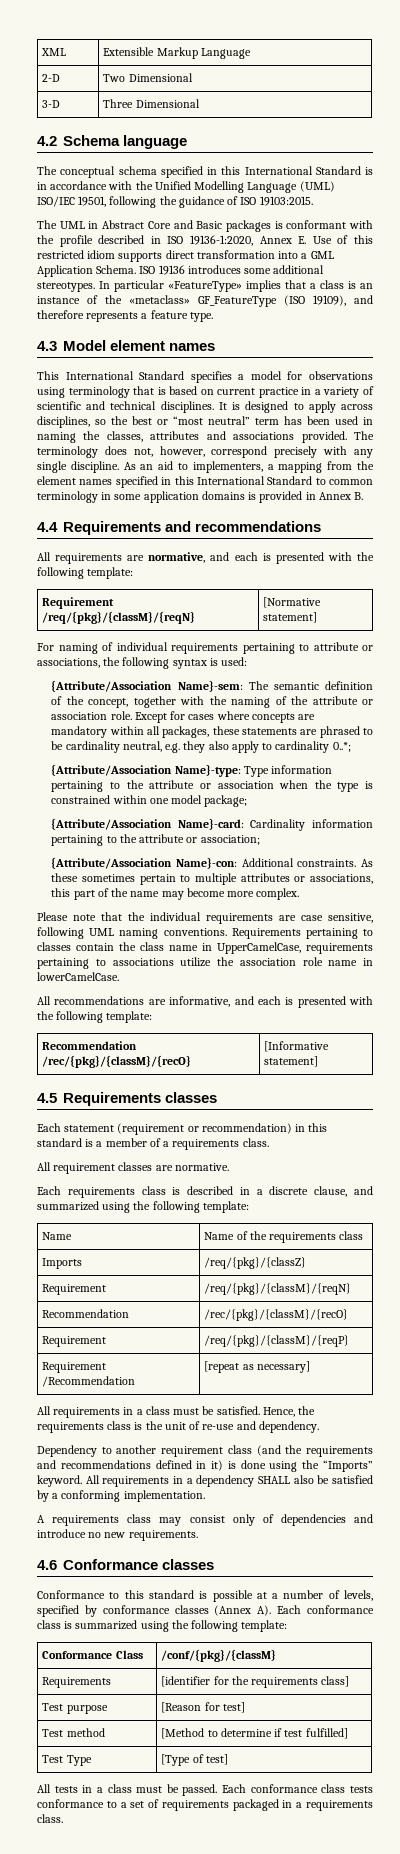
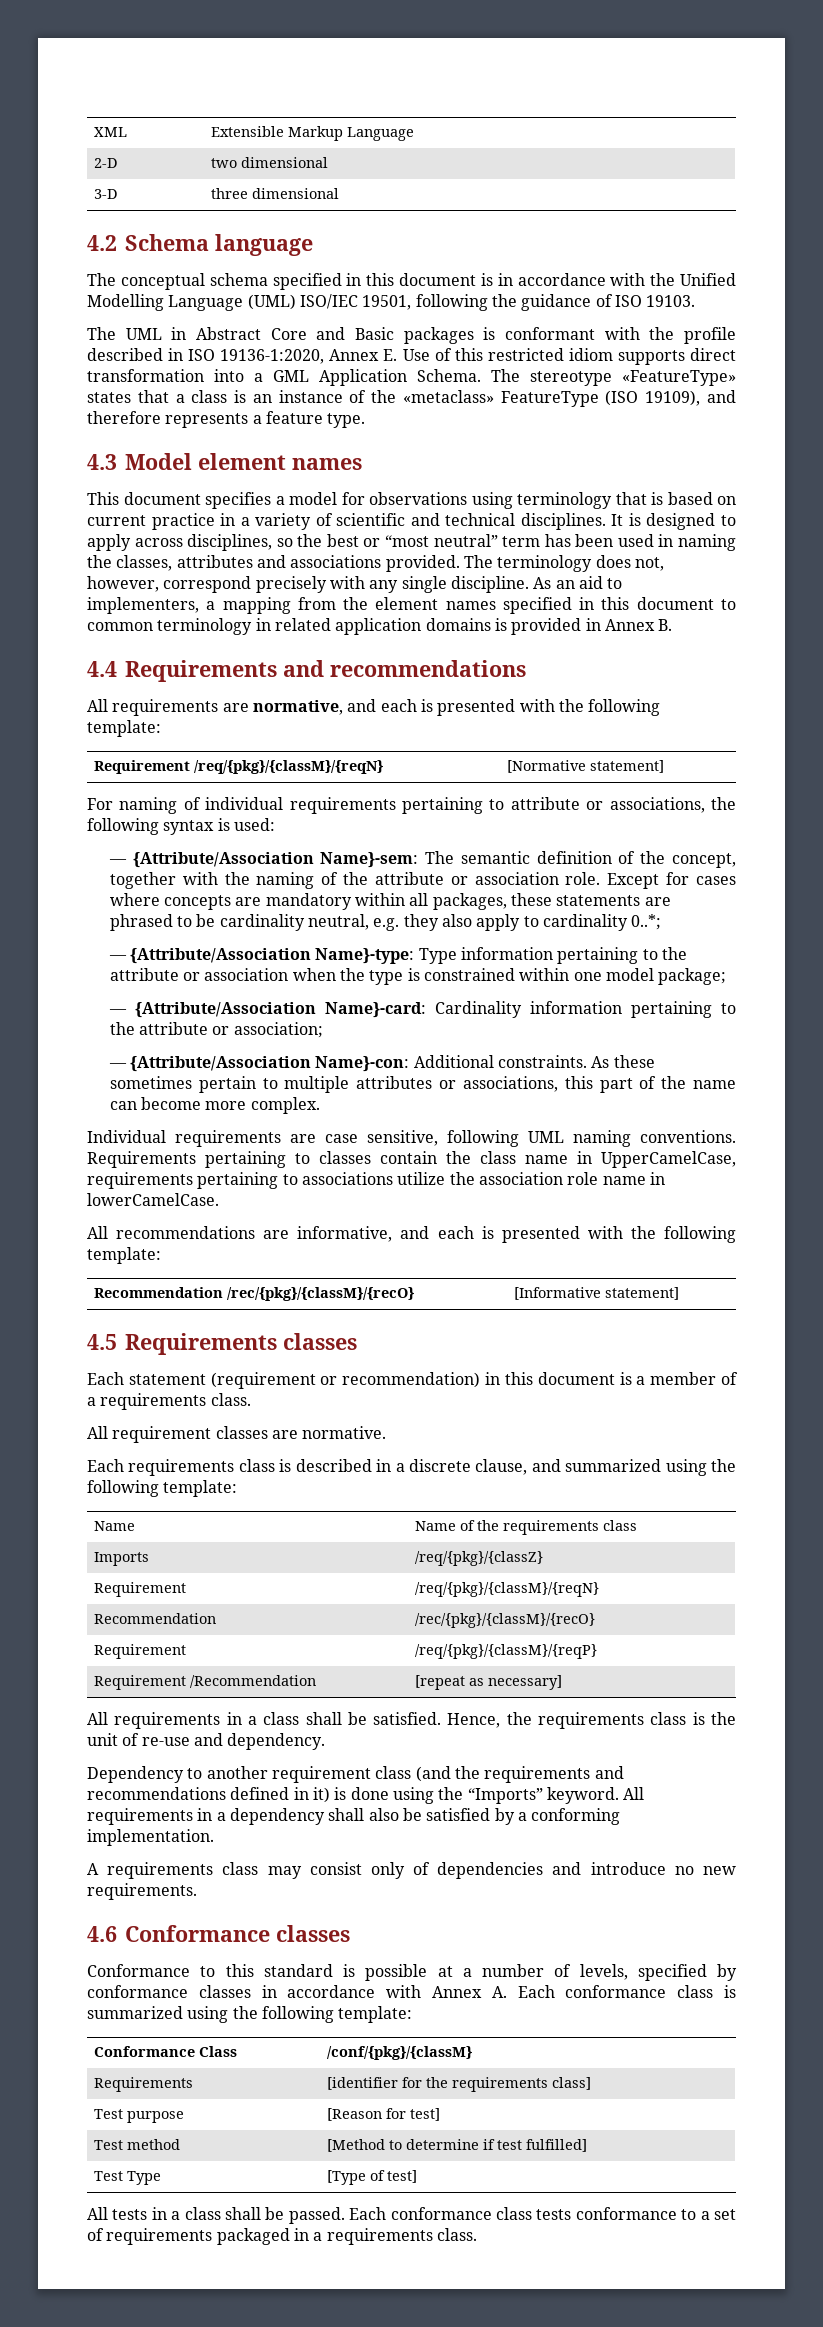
[103,73,193,82] Two Dimensional -> [211,157,329,168] two dimensional
[103,99,200,108] Three Dimensional -> [211,188,340,199] three dimensional
[244,166,361,175] International Standard -> [399,273,476,286] document
[259,196,313,206] 19103:2015. -> [646,295,696,307] 19103.
[139,265,325,275] [37,280,281,292] ISO 19136 introduces some additional stereotypes. In particular «FeatureType» implies -> [491,369,736,386] [87,392,131,403] The stereotype «FeatureType» states
[198,296,277,307] GF_FeatureType -> [500,391,599,407] FeatureType
[65,371,185,380] International Standard -> [123,492,201,505] document
[196,476,313,485] International Standard -> [636,597,714,610] document
[114,494,142,500] some -> [274,618,331,631] related
(248, 661) none -> [108,859,127,864] —
(351, 747) none -> [108,955,127,960] —
(248, 801) none -> [108,1009,127,1014] —
(260, 840) none -> [108,1063,127,1068] —
[161,891,184,900] may -> [109,1101,137,1110] can
[37,912,201,921] Please note that the individual -> [87,1130,166,1143] Individual
[37,1138,82,1147] standard -> [537,1372,615,1385] document
[173,1408,200,1415] must -> [305,1712,342,1725] shall
[257,1476,290,1484] SHALL -> [328,1808,365,1821] shall
[214,1605,272,1616] (Annex A). -> [261,1985,507,1998] in accordance with Annex A.
[136,1786,163,1793] must -> [225,2207,261,2220] shall

